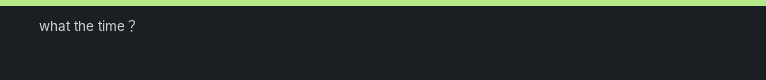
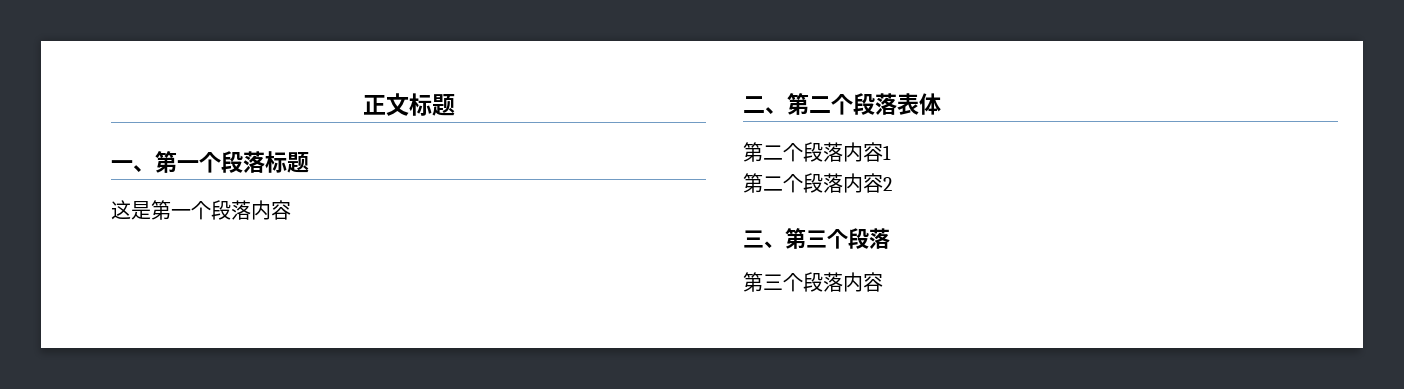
[39,20,139,32] what the time？ -> [362,93,455,116] [111,151,309,173] [111,200,291,220] [743,93,941,115] [743,142,891,162] [743,173,892,193] [743,228,890,249] [743,272,883,292] 正文标题 // 一、第一个段落标题 // 这是第一个段落内容 // 二、第二个段落表体 // 第二个段落内容1 // 第二个段落内容2 // 三、第三个段落 // 第三个段落内容

